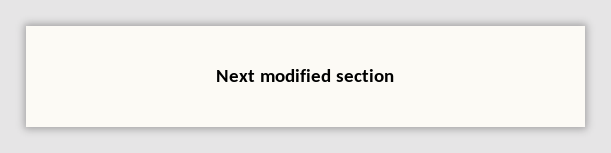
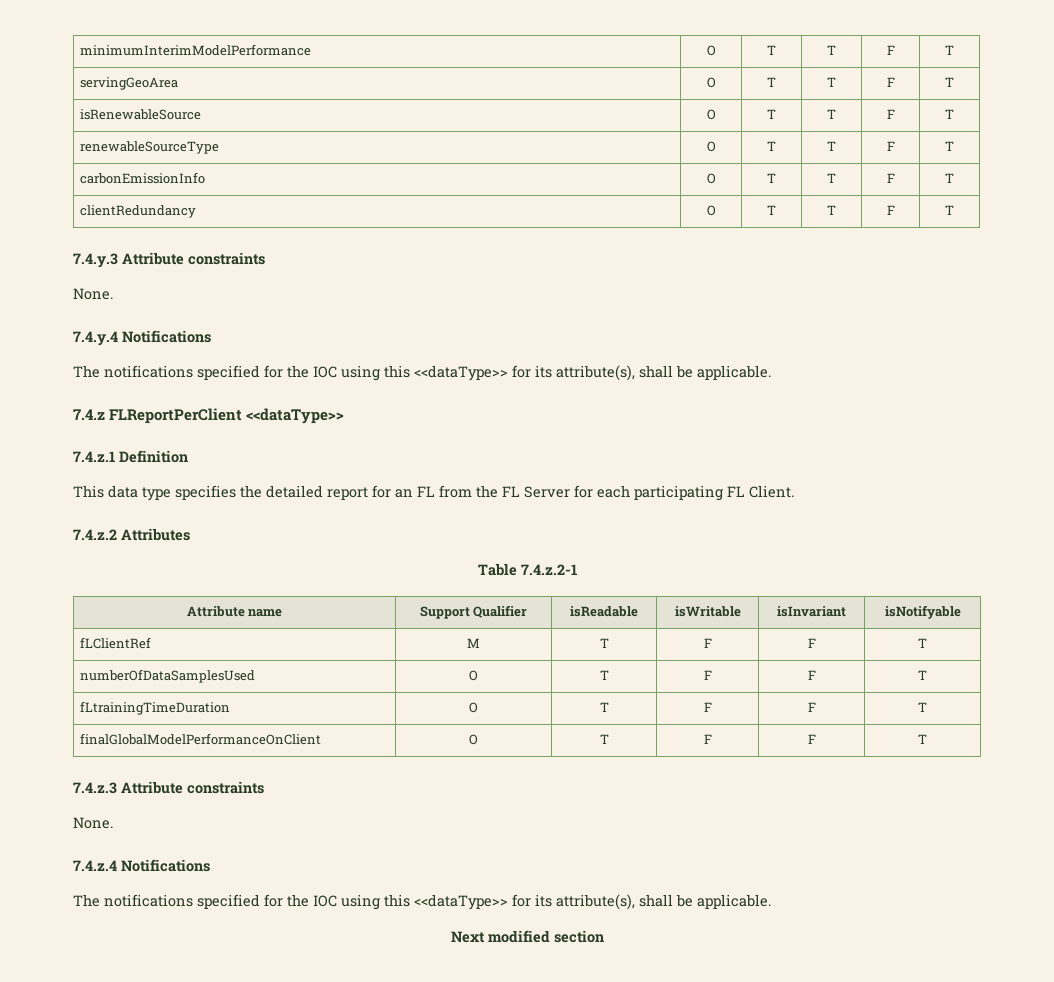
(216, 76) none -> [80,44,312,56] [706,45,716,56] [767,45,776,55] [827,45,836,55] [886,45,895,55] [945,45,954,55] [80,77,179,90] [706,77,716,88] [767,77,776,87] [827,77,836,87] [886,77,895,87] [945,77,954,87] [80,109,202,120] [706,109,716,120] [767,109,776,119] [827,109,836,119] [886,109,895,119] [945,109,954,119] [80,141,220,154] [706,141,716,152] [767,141,776,151] [827,141,836,151] [886,141,895,151] [945,141,954,151] [80,172,206,184] [706,173,716,184] [767,173,776,183] [827,173,836,183] [886,173,895,183] [945,173,954,183] [80,205,197,218] [706,205,716,216] [767,205,776,215] [827,205,836,215] [886,205,895,215] [945,205,954,215] [73,252,265,268] [73,288,113,300] [73,330,211,346] [73,365,771,381] [73,408,345,424] [73,450,188,463] [73,485,794,501] [73,528,190,541] [477,563,577,576] [186,606,283,617] [419,605,528,619] [570,606,638,617] [674,606,741,617] [777,606,846,617] [884,605,961,619] [80,637,152,649] [467,638,480,648] [599,638,609,648] [703,638,712,648] [807,638,816,648] [918,638,927,648] [80,669,256,683] [469,670,478,681] [599,670,609,680] [703,670,712,680] [807,670,816,680] [918,670,927,680] [80,701,231,715] [469,702,478,713] [599,702,609,712] [703,702,712,712] [807,702,816,712] [918,702,927,712] [80,733,322,745] [469,734,478,745] [599,734,609,744] [703,734,712,744] [807,734,816,744] [918,734,927,744] [73,781,264,794] [73,817,113,829] [73,859,210,872] [73,894,771,910] minimumInterimModelPerformance | O | T | T | F | T // servingGeoArea | O | T | T | F | T // isRenewableSource | O | T | T | F | T // renewableSourceType | O | T | T | F | T // carbonEmissionInfo | O | T | T | F | T // clientRedundancy | O | T | T | F | T // 7.4.y.3 Attribute constraints // None. // 7.4.y.4 Notifications // The notifications specified for the IOC using this <<dataType>> for its attribute(s), shall be applicable. // 7.4.z FLReportPerClient <<dataType>> // 7.4.z.1 Definition // This data type specifies the detailed report for an FL from the FL Server for each participating FL Client. // 7.4.z.2 Attributes // Table 7.4.z.2-1 // Attribute name | Support Qualifier | isReadable | isWritable | isInvariant | isNotifyable // fLClientRef | M | T | F | F | T // numberOfDataSamplesUsed | O | T | F | F | T // fLtrainingTimeDuration | O | T | F | F | T // finalGlobalModelPerformanceOnClient | O | T | F | F | T // 7.4.z.3 Attribute constraints // None. // 7.4.z.4 Notifications // The notifications specified for the IOC using this <<dataType>> for its attribute(s), shall be applicable. //

